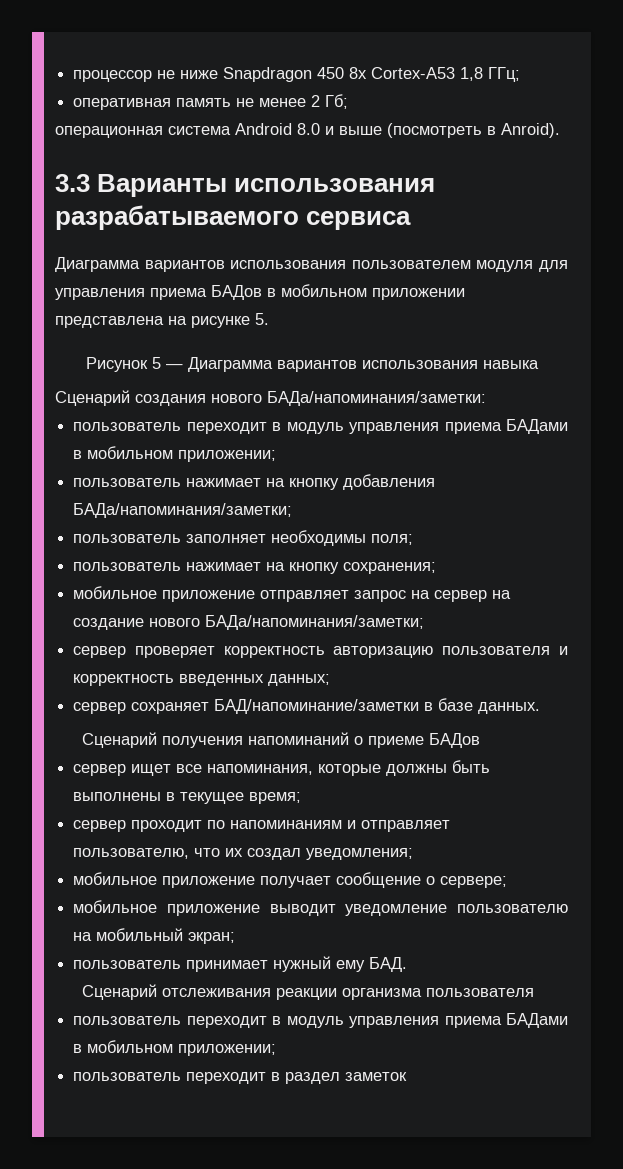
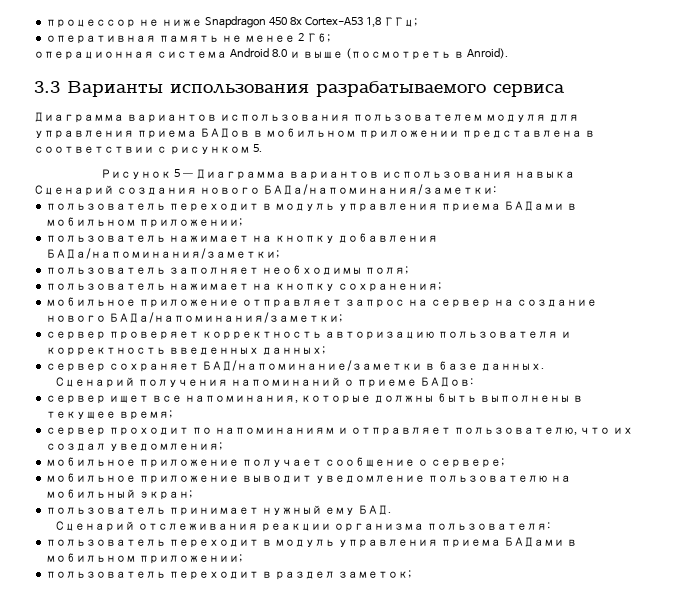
[168,316,250,328] на рисунке -> [584,130,595,137] [34,146,250,155] в соответствии с рисунком
[429,733,481,748] БАДов -> [420,377,474,387] БАДов:
[426,988,535,997] пользователя -> [427,522,551,530] пользователя:
[345,1072,408,1081] заметок -> [337,570,411,578] заметок;

